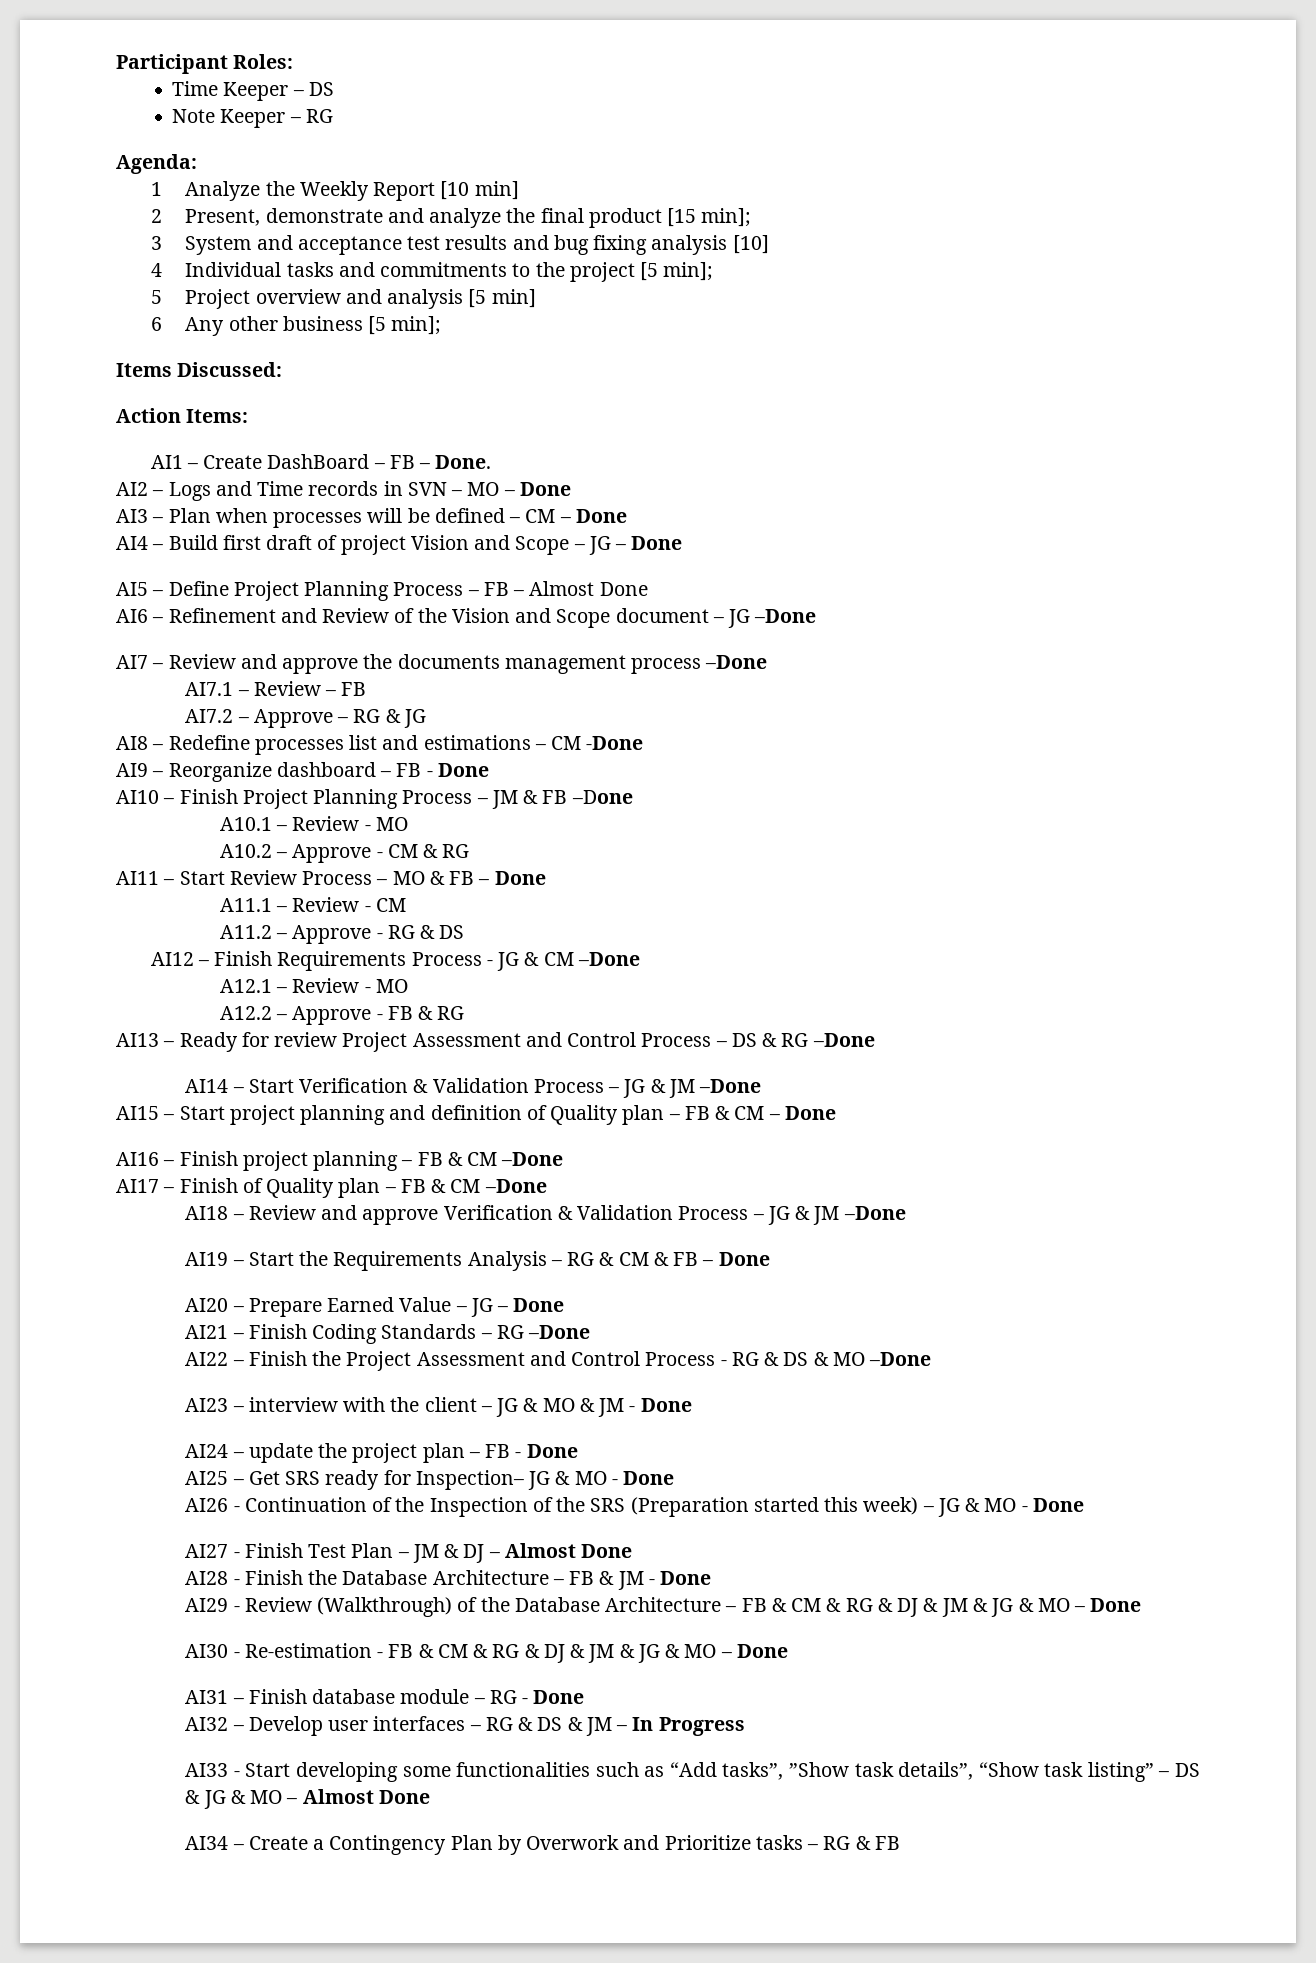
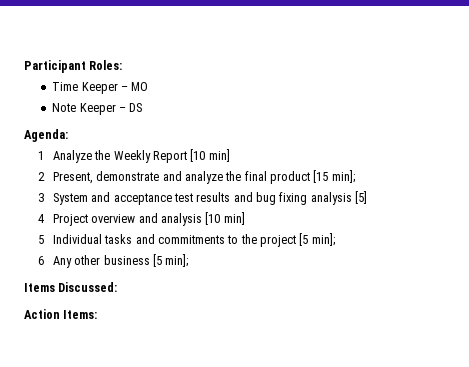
[308,82,334,96] DS -> [131,82,149,91] MO
[305,109,333,123] RG -> [129,103,143,112] DS
[732,235,769,254] [150,263,162,277] [10] // 4 -> [355,191,368,204] [38,212,245,226] [38,235,45,244] [5] // 4 Project overview and analysis [10 min] // 5
[150,289,536,309] // 5 Project overview and analysis [5 min] -> (335, 239) none
[150,454,492,469] [116,481,571,501] [116,508,627,528] [116,535,683,555] [116,581,648,601] [116,608,817,628] [116,654,768,674] [185,681,367,696] [185,709,426,728] [116,735,644,755] [116,762,489,782] [116,789,633,809] [219,816,408,831] [219,844,470,863] [116,870,546,885] [219,897,406,912] [219,925,465,944] [150,951,641,971] [219,978,408,993] [219,1006,465,1025] [116,1032,875,1052] [185,1078,762,1098] [116,1105,836,1125] [116,1151,564,1171] [116,1178,547,1198] [185,1205,906,1225] [185,1251,770,1271] [185,1297,565,1317] [185,1324,591,1344] [185,1351,932,1371] [185,1397,692,1417] [185,1443,578,1463] [185,1470,675,1490] [185,1497,1085,1517] [185,1543,633,1563] [185,1570,712,1590] [185,1597,1142,1617] [185,1643,789,1663] [185,1689,585,1704] [185,1716,745,1736] [185,1762,1200,1782] [185,1789,430,1809] [185,1835,900,1855] // AI1 – Create DashBoard – FB – Done. // AI2 – Logs and Time records in SVN – MO – Done // AI3 – Plan when processes will be defined – CM – Done // AI4 – Build first draft of project Vision and Scope – JG – Done // AI5 – Define Project Planning Process – FB – Almost Done // AI6 – Refinement and Review of the Vision and Scope document – JG –Done // AI7 – Review and approve the documents management process –Done // AI7.1 – Review – FB // AI7.2 – Approve – RG & JG // AI8 – Redefine processes list and estimations – CM -Done // AI9 – Reorganize dashboard – FB - Done // AI10 – Finish Project Planning Process – JM & FB –Done // A10.1 – Review - MO // A10.2 – Approve - CM & RG // AI11 – Start Review Process – MO & FB – Done // A11.1 – Review - CM // A11.2 – Approve - RG & DS // AI12 – Finish Requirements Process - JG & CM –Done // A12.1 – Review - MO // A12.2 – Approve - FB & RG // AI13 – Ready for review Project Assessment and Control Process – DS & RG –Done // AI14 – Start Verification & Validation Process – JG & JM –Done // AI15 – Start project planning and definition of Quality plan – FB & CM – Done // AI16 – Finish project planning – FB & CM –Done // AI17 – Finish of Quality plan – FB & CM –Done // AI18 – Review and approve Verification & Validation Process – JG & JM –Done // AI19 – Start the Requirements Analysis – RG & CM & FB – Done // AI20 – Prepare Earned Value – JG – Done // AI21 – Finish Coding Standards – RG –Done // AI22 – Finish the Project Assessment and Control Process - RG & DS & MO –Done // AI23 – interview with the client – JG & MO & JM - Done // AI24 – update the project plan – FB - Done // AI25 – Get SRS ready for Inspection– JG & MO - Done // AI26 - Continuation of the Inspection of the SRS (Preparation started this week) – JG & MO - Done // AI27 - Finish Test Plan – JM & DJ – Almost Done // AI28 - Finish the Database Architecture – FB & JM - Done // AI29 - Review (Walkthrough) of the Database Architecture – FB & CM & RG & DJ & JM & JG & MO – Done // AI30 - Re-estimation - FB & CM & RG & DJ & JM & JG & MO – Done // AI31 – Finish database module – RG - Done // AI32 – Develop user interfaces – RG & DS & JM – In Progress // AI33 - Start developing some functionalities such as “Add tasks”, ”Show task details”, “Show task listing” – DS & JG & MO – Almost Done // AI34 – Create a Contingency Plan by Overwork and Prioritize tasks – RG & FB -> (98, 314) none

